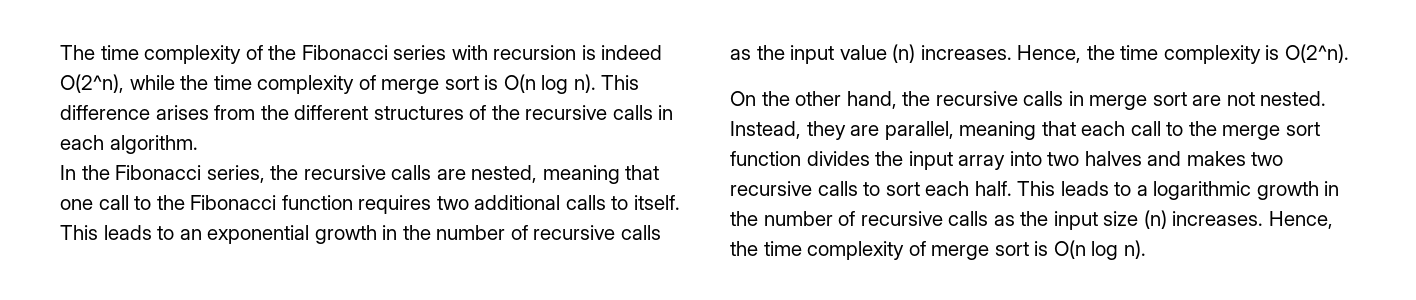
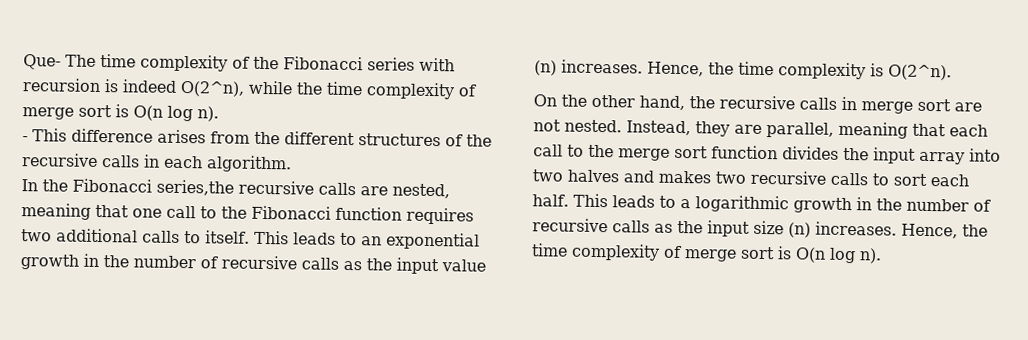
(60, 52) none -> [23,54,61,70] Que-
(596, 83) none -> [22,136,28,142] // -
[206,165,299,183] series, the -> [156,179,234,196] series,the

